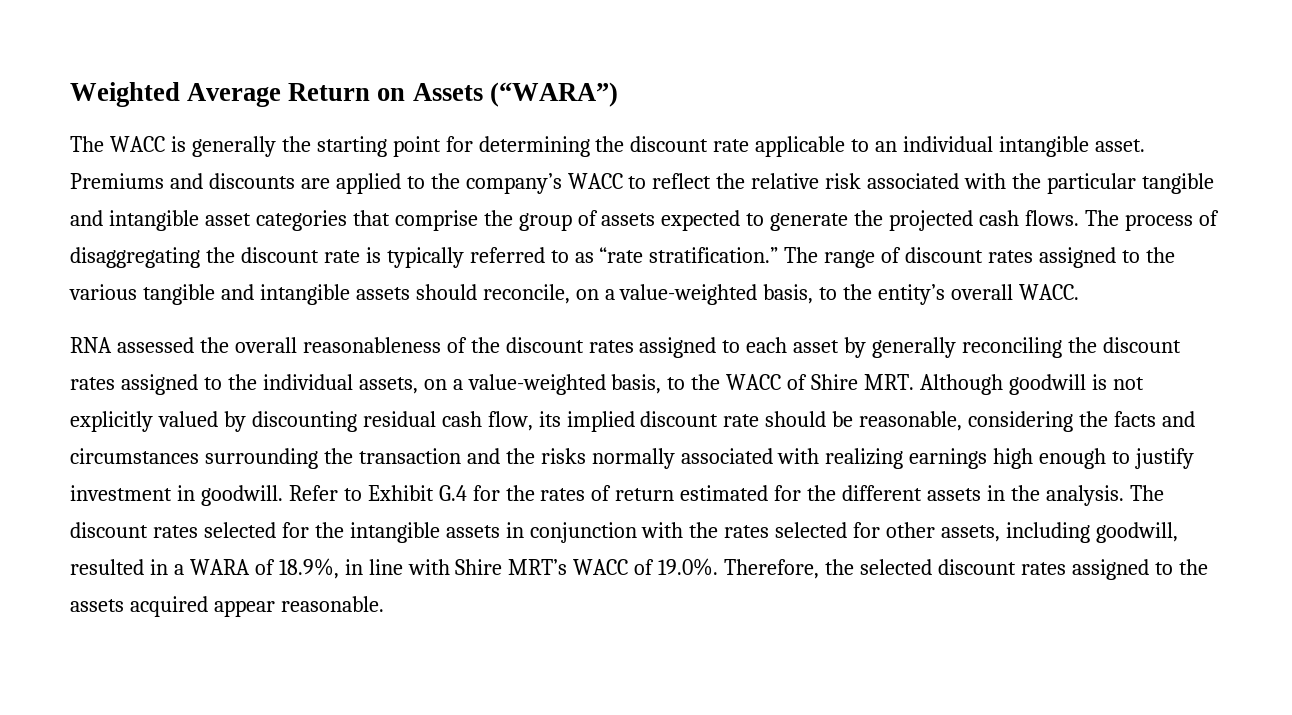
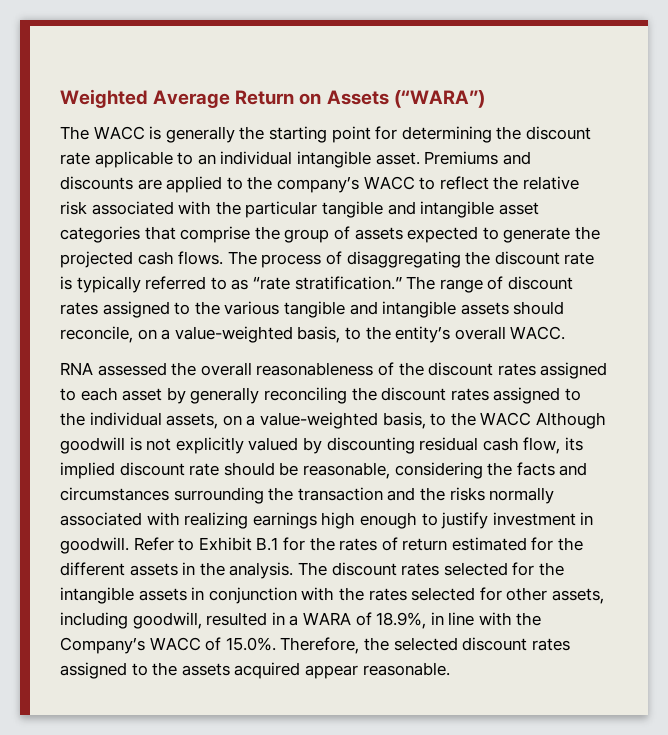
[787,374,915,390] of Shire MRT. -> (532, 419) none
[438,485,467,501] G.4 -> [256,537,279,551] B.1
[455,558,719,576] Shire MRT’s WACC of 19.0%. -> [516,612,542,626] [60,637,276,654] the Company’s WACC of 15.0%.

